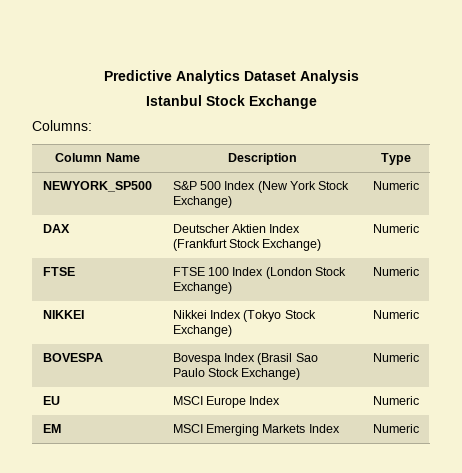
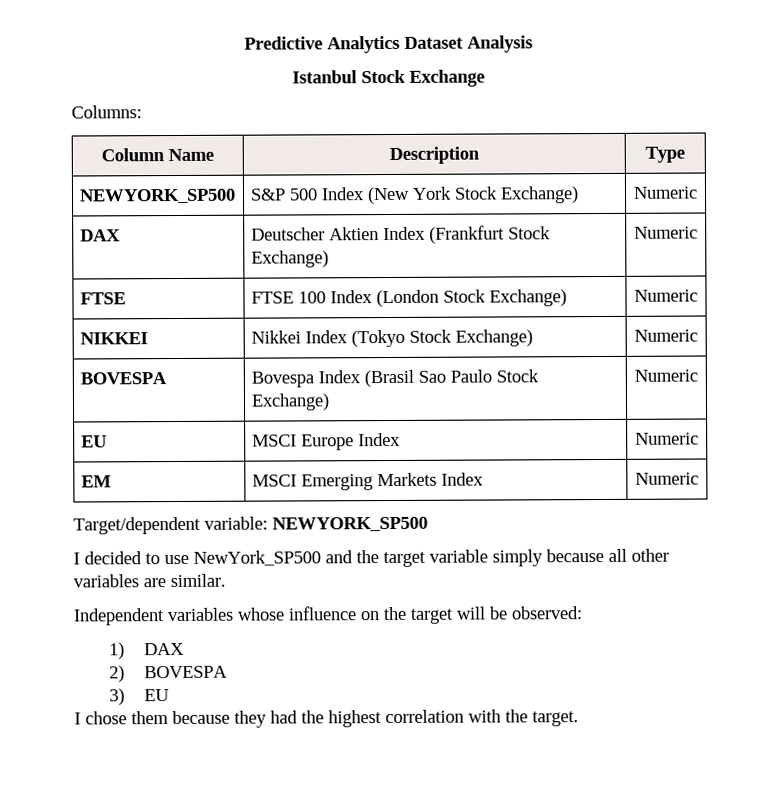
(419, 428) none -> [73,516,428,535] [73,548,669,568] [73,573,226,588] [73,606,583,626] [109,642,186,660] [109,665,229,683] [109,688,170,706] [74,709,579,728] // Target/dependent variable: NEWYORK_SP500 // I decided to use NewYork_SP500 and the target variable simply because all other variables are similar. // Independent variables whose influence on the target will be observed: // 1) DAX // 2) BOVESPA // 3) EU // I chose them because they had the highest correlation with the target.

